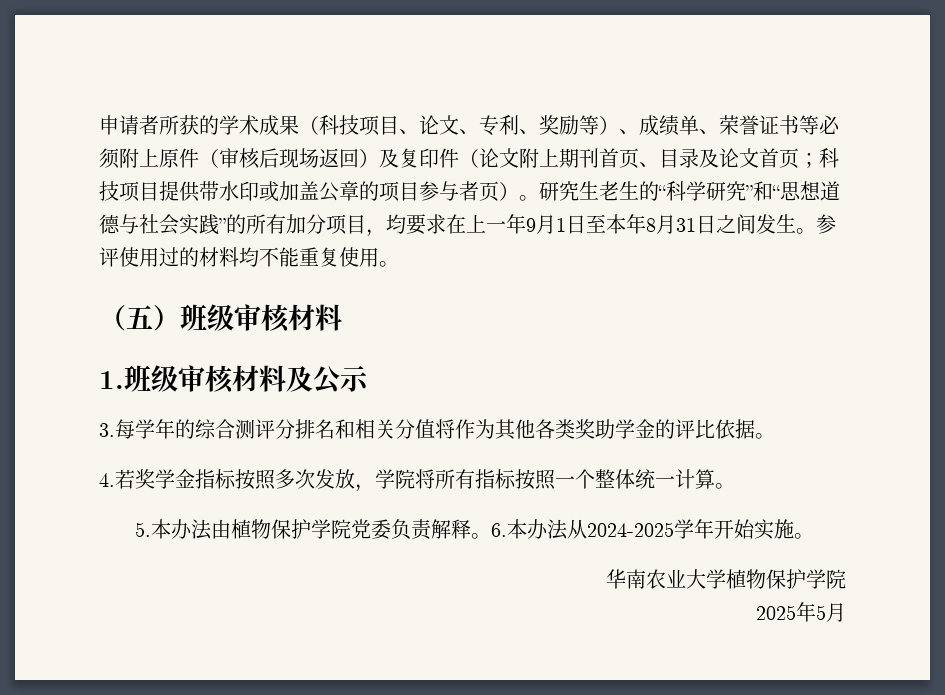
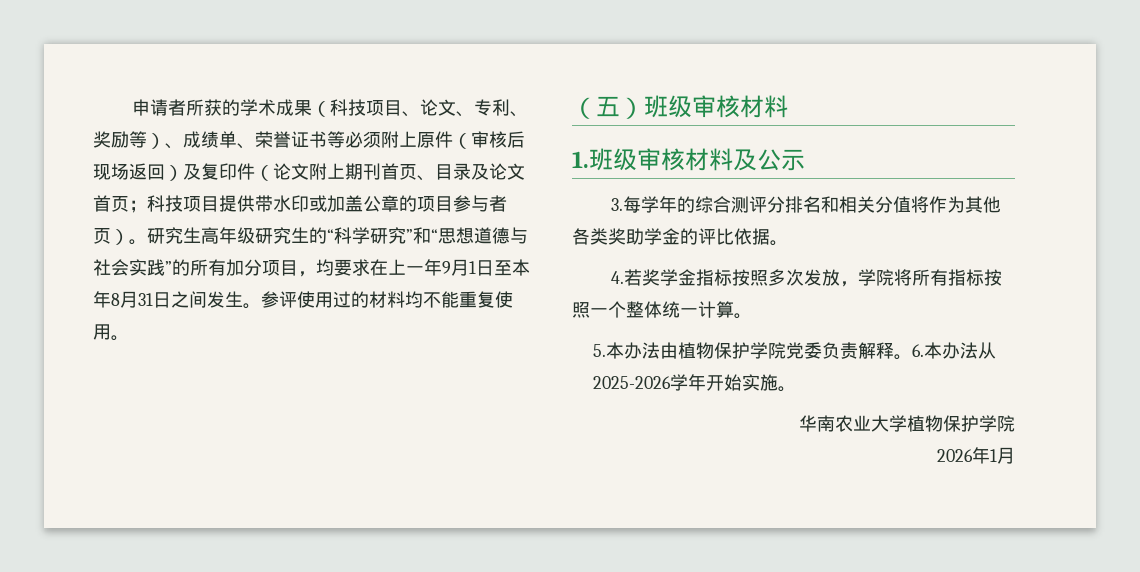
[599,181,619,201] 老 -> [201,227,291,244] 高年级研究
[587,522,675,537] 2024-2025 -> [592,376,671,389] 2025-2026
[756,602,826,622] 2025年5 -> [937,447,997,464] 2026年1

